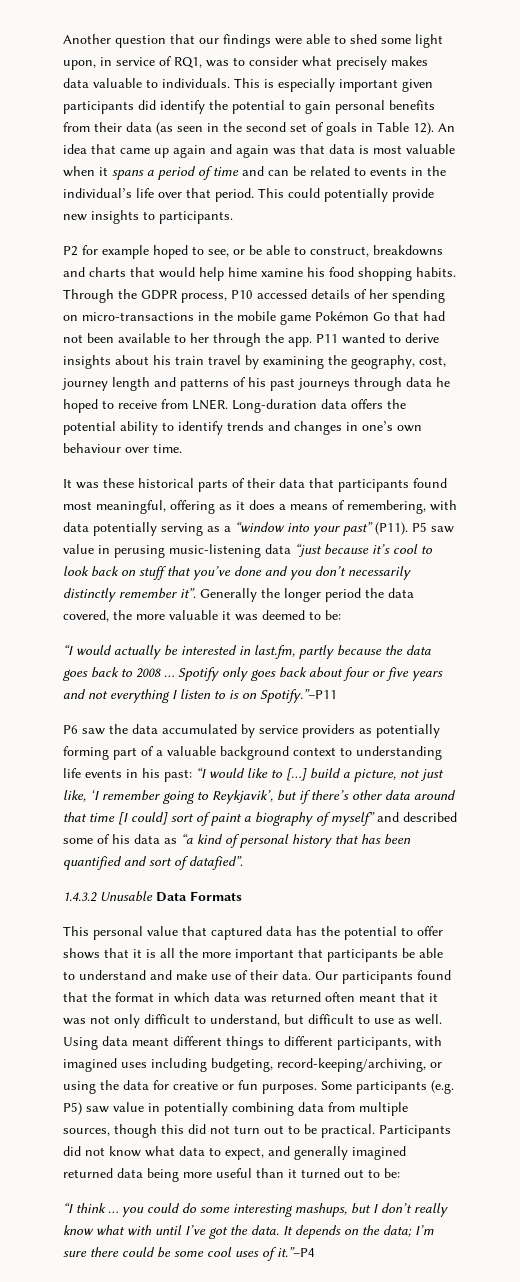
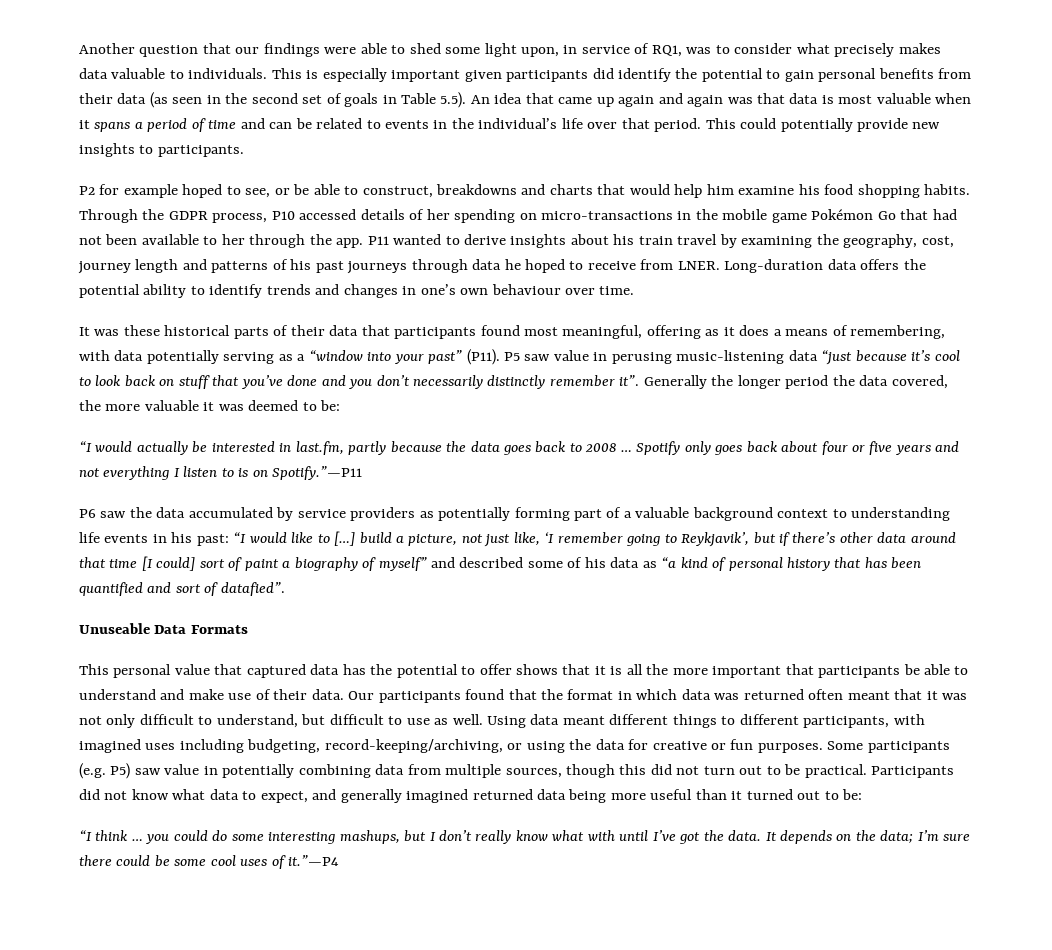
[413,122,434,135] 12). -> [440,92,467,108] 5.5).
[228,267,303,277] hime xamine -> [706,184,795,195] him examine
[260,689,337,703] Spotify.”–P11 -> [272,466,363,480] Spotify.”—P11
[63,891,153,902] 1.4.3.2 Unusable -> [79,623,150,634] Unuseable
[277,1247,315,1257] it.”–P4 -> [288,855,340,866] it.”—P4

